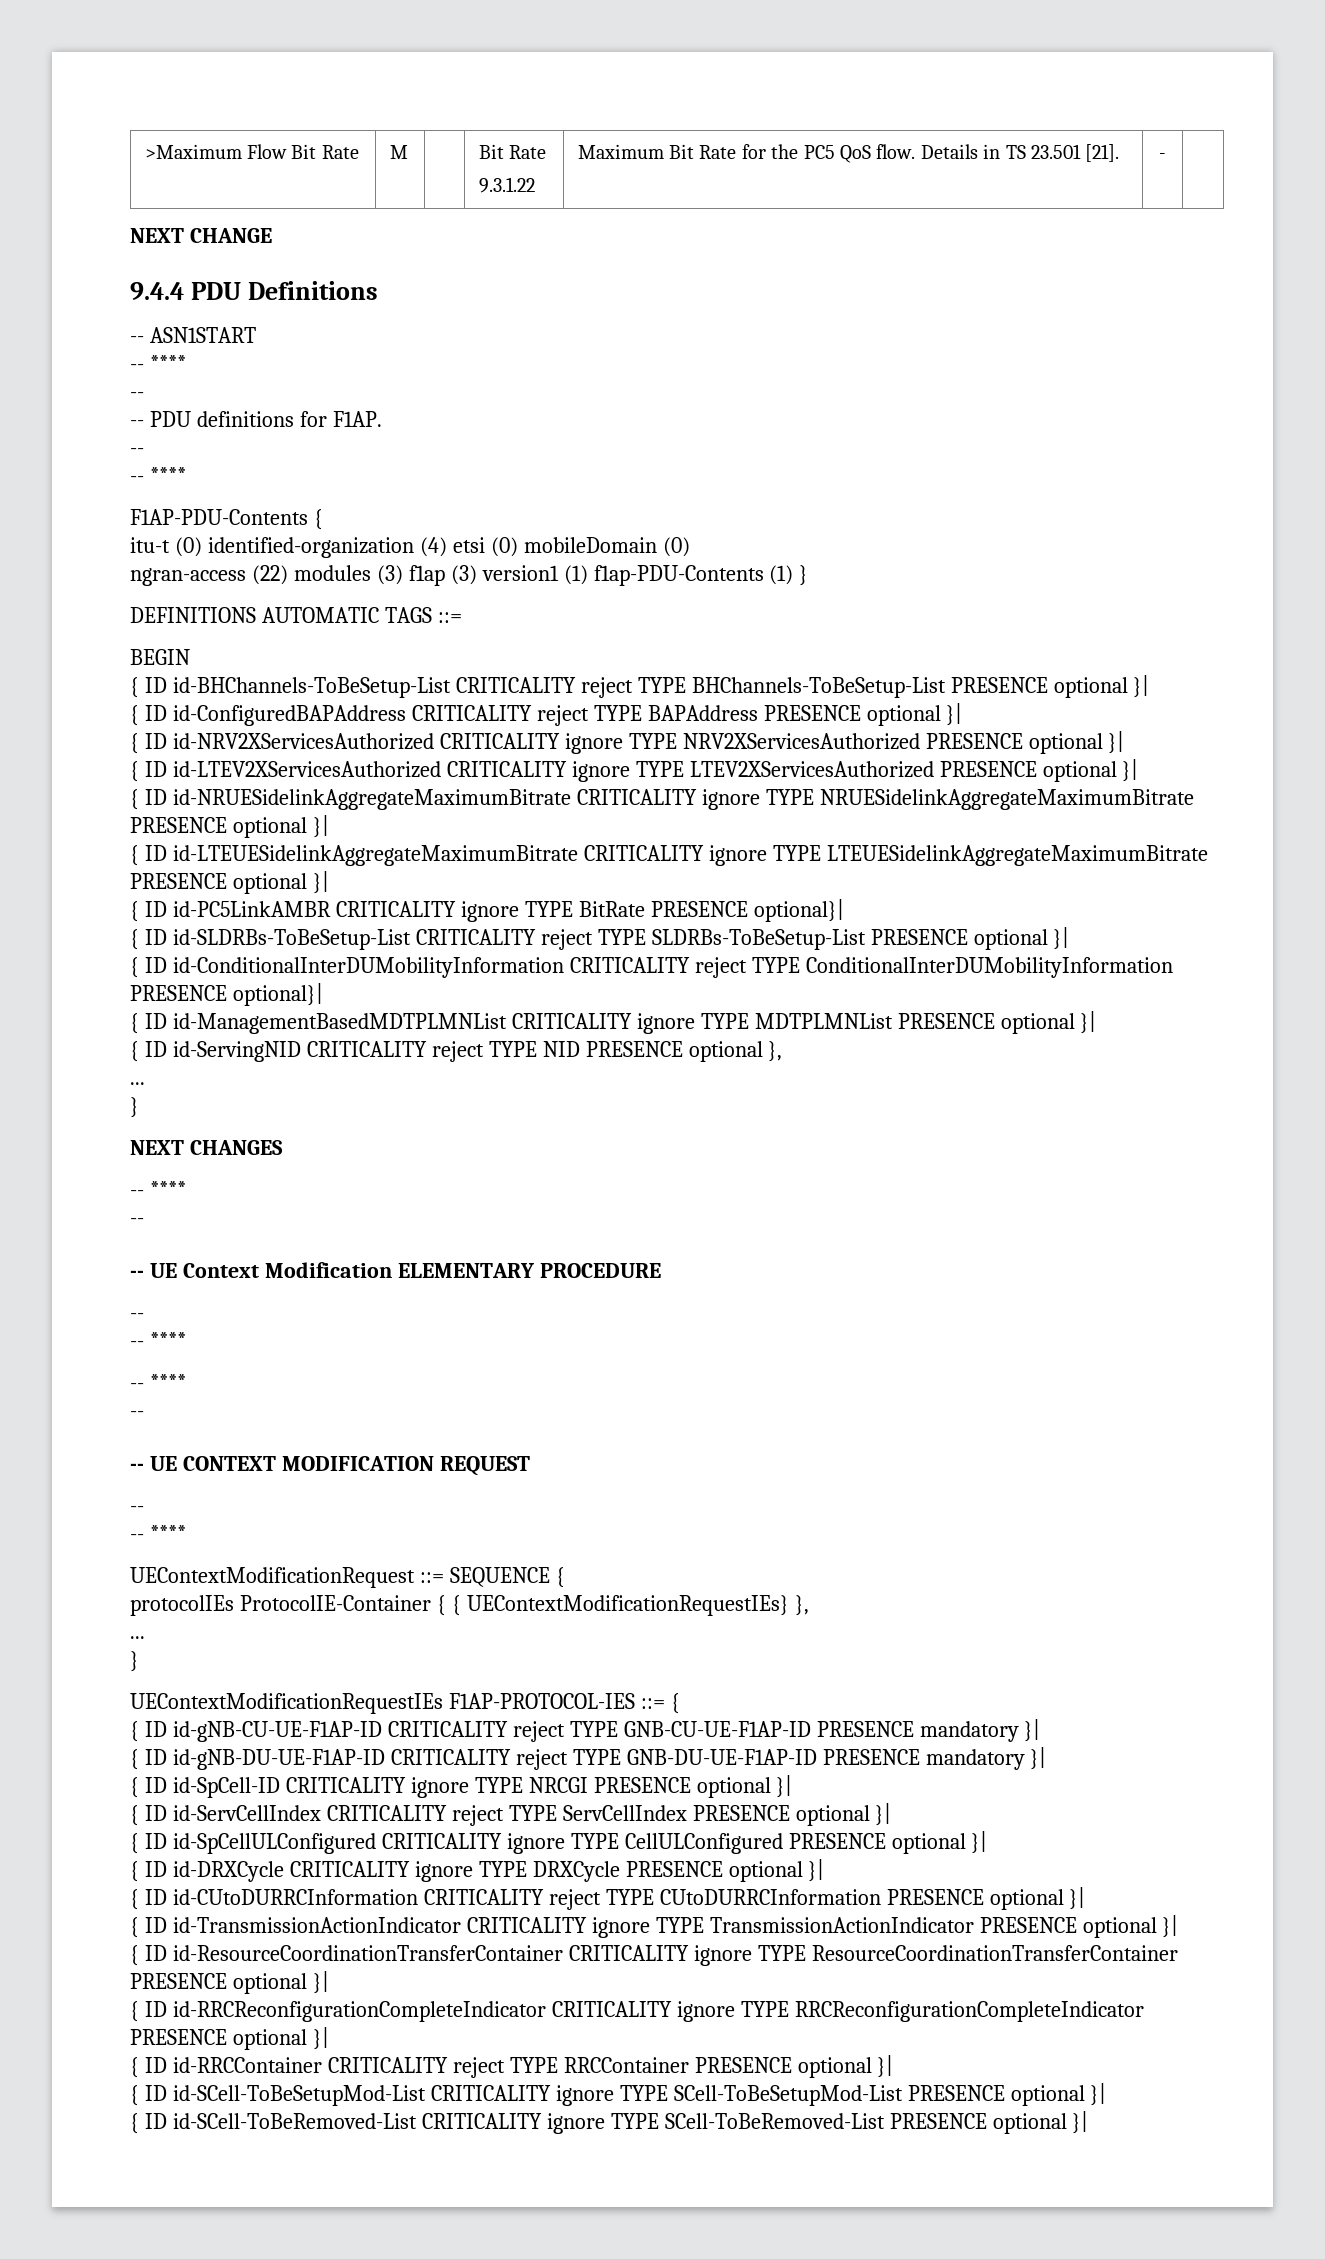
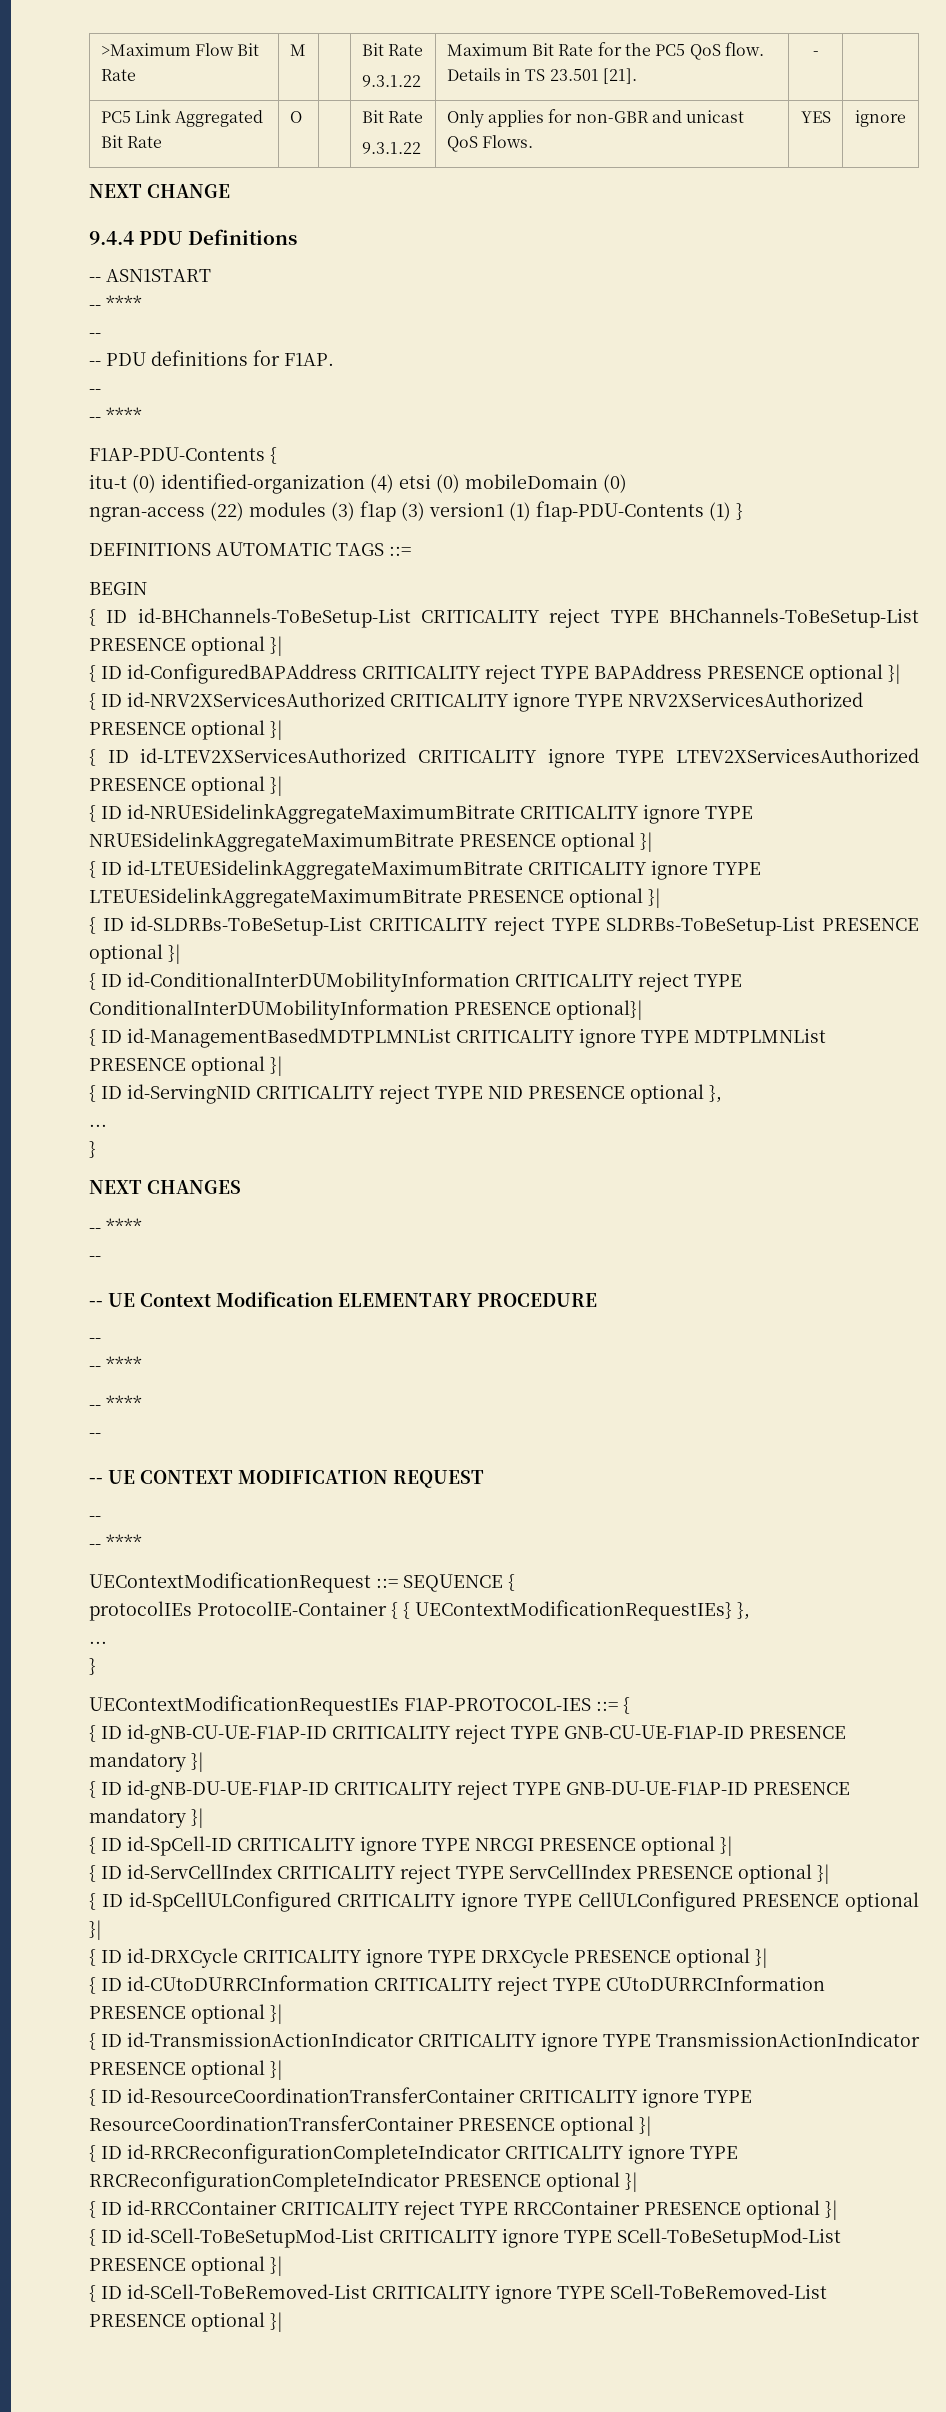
(1166, 156) none -> [100,109,264,127] [100,135,162,148] [289,111,302,123] [361,110,423,123] [361,142,421,154] [446,109,745,128] [446,135,533,152] [800,111,831,123] [855,110,906,127] // PC5 Link Aggregated Bit Rate | O | | Bit Rate // 9.3.1.22 | Only applies for non-GBR and unicast QoS Flows. | YES | ignore
[130,899,844,922] // { ID id-PC5LinkAMBR CRITICALITY ignore TYPE BitRate PRESENCE optional}| -> (661, 898) none

